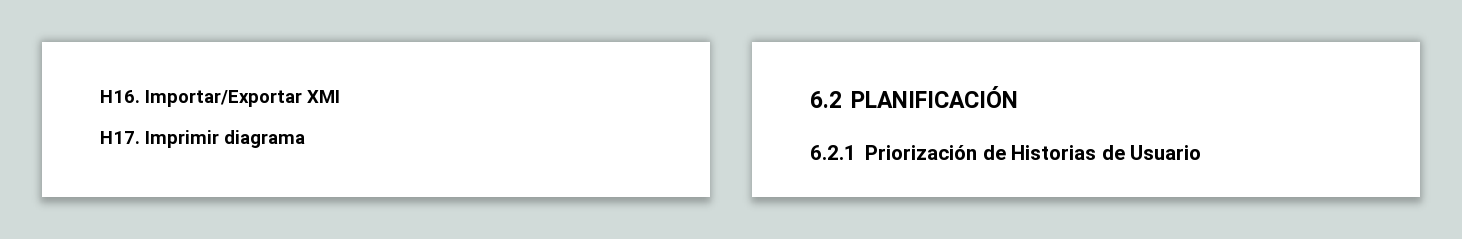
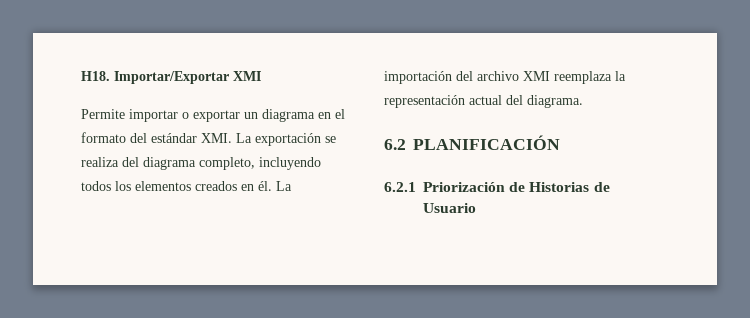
[100,90,140,103] H16. -> [81,71,110,81] H18.
[100,130,305,148] H17. Imprimir diagrama -> [81,109,345,122] [81,132,336,146] [81,157,321,170] [81,181,292,191] [384,71,626,84] [384,95,583,108] Permite importar o exportar un diagrama en el formato del estándar XMI. La exportación se realiza del diagrama completo, incluyendo todos los elementos creados en él. La importación del archivo XMI reemplaza la representación actual del diagrama.

